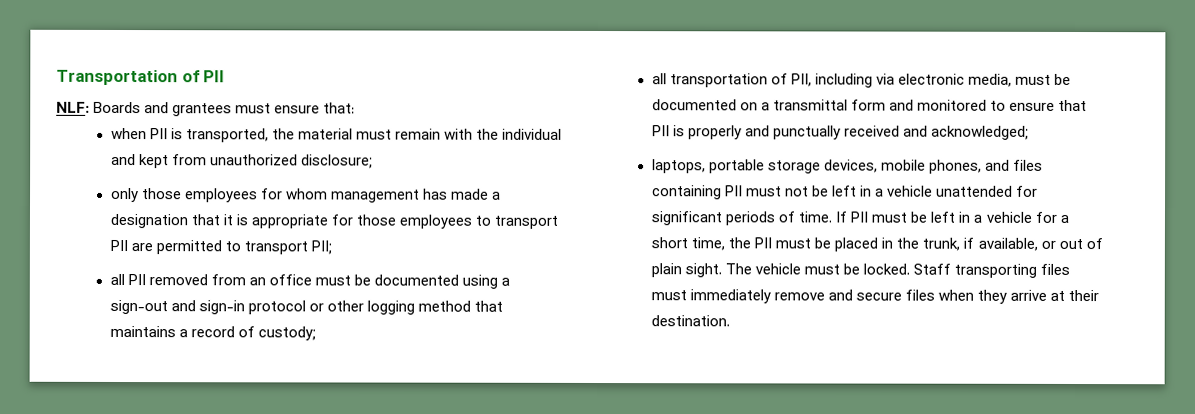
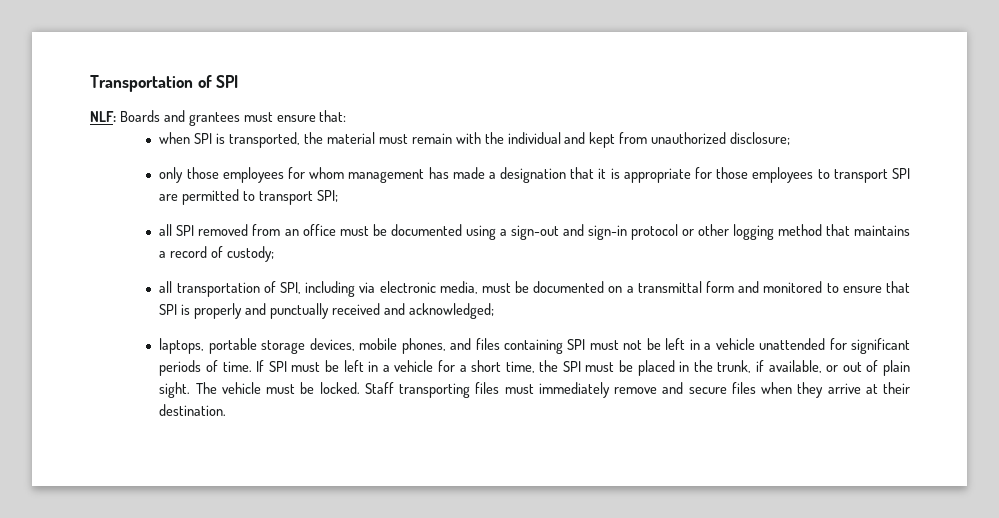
[203,70,226,83] PII -> [216,75,239,88] SPI
[150,128,169,140] PII -> [194,133,213,144] SPI
[109,239,128,252] PII -> [891,168,910,179] SPI
[311,240,333,255] [109,273,147,286] PII; // all PII -> [317,190,339,202] [159,224,195,236] SPI; // all SPI
[791,73,813,87] PII, -> [279,282,301,294] SPI,
[651,125,670,137] PII -> [159,304,178,315] SPI
[725,185,744,197] PII -> [567,339,586,350] SPI
[850,211,869,223] PII -> [268,361,287,372] SPI
[754,237,773,249] PII -> [562,361,581,372] SPI

